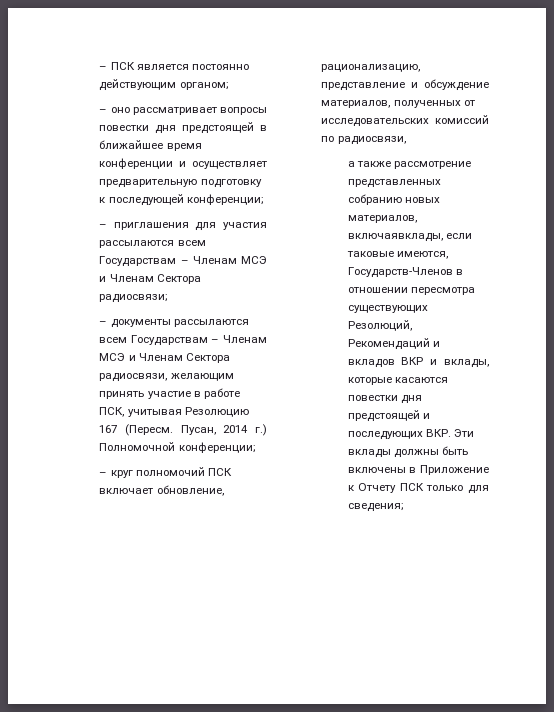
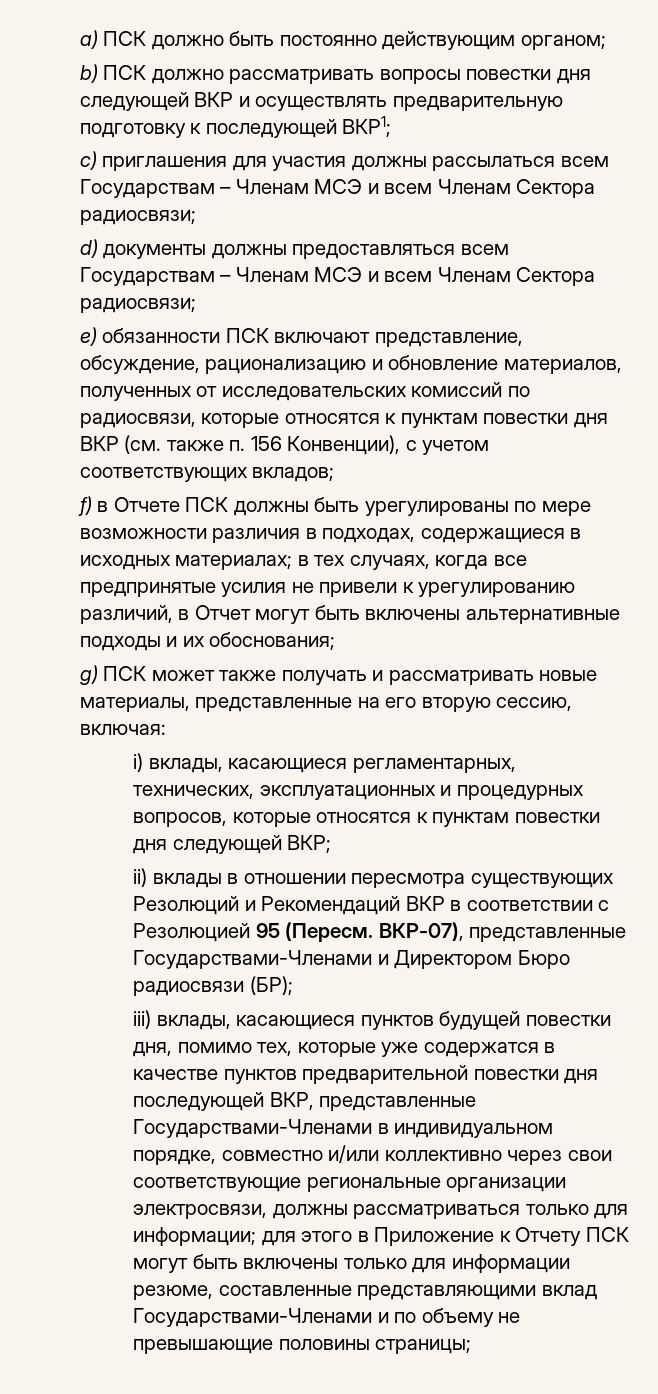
[99,62,189,70] – ПСК является -> [79,30,275,50] a) ПСК должно быть
[99,107,267,115] [99,122,267,134] [99,140,202,151] [99,158,267,169] – оно рассматривает вопросы повестки дня предстоящей в ближайшее время конференции и осуществляет -> [79,64,591,84] [79,92,388,111] b) ПСК должно рассматривать вопросы повестки дня следующей ВКР и осуществлять
[186,194,264,205] [99,224,108,228] конференции; // – -> [342,116,392,137] [79,151,97,170] ВКР1; // c)
[99,240,206,248] [99,256,267,267] [99,274,201,284] [99,294,169,303] [99,319,249,328] [99,335,267,346] [99,353,230,363] [99,373,234,382] [99,388,240,399] [99,407,249,417] [99,424,267,436] [99,442,256,453] [99,467,232,478] [99,485,224,496] [321,64,421,72] [321,79,489,91] рассылаются всем Государствам – Членам МСЭ и Членам Сектора радиосвязи; // – документы рассылаются всем Государствам – Членам МСЭ и Членам Сектора радиосвязи, желающим принять участие в работе ПСК, учитывая Резолюцию 167 (Пересм. Пусан, 2014 г.) Полномочной конференции; // – круг полномочий ПСК включает обновление, рационализацию, представление и обсуждение -> [351,156,609,171] [79,179,596,198] [79,210,196,225] [79,239,509,259] [79,267,596,286] [79,298,196,313] [79,327,523,347] [79,355,499,374] должны рассылаться всем Государствам – Членам МСЭ и всем Членам Сектора радиосвязи; // d) документы должны предоставляться всем Государствам – Членам МСЭ и всем Членам Сектора радиосвязи; // e) обязанности ПСК включают представление, обсуждение, рационализацию и обновление
[347,161,471,169] [347,179,441,188] [347,194,440,205] [347,215,417,223] [347,233,472,242] [346,251,448,259] [347,267,463,278] [347,287,475,295] [347,305,428,313] [347,320,412,331] [347,338,440,350] [347,357,489,368] [347,377,448,385] [347,395,422,404] [347,410,430,422] [347,429,474,440] [347,446,468,458] [347,467,406,473] // а также рассмотрение представленных собранию новых материалов, включаявклады, если таковые имеются, Государств-Членов в отношении пересмотра существующих Резолюций, Рекомендаций и вкладов ВКР и вклады, которые касаются повестки дня предстоящей и последующих ВКР. Эти вклады должны быть включены -> [201,413,608,428] [79,435,490,455] [79,467,335,482] [77,496,591,516] [79,528,582,543] [79,555,527,570] [79,582,576,597] [79,605,620,624] [79,632,336,651] [79,665,598,685] [79,697,573,712] [79,724,166,735] [132,753,516,773] [132,785,584,800] [132,812,600,827] [132,835,332,854] [132,868,614,888] [132,896,610,915] [132,922,627,942] [132,950,570,969] [132,976,293,996] [132,1010,611,1030] [132,1042,556,1057] [132,1065,599,1084] [132,1092,477,1111] [132,1119,554,1138] [132,1145,612,1165] [132,1177,567,1192] [132,1204,629,1219] [132,1227,353,1246] которые относятся к пунктам повестки дня ВКР (см. также п. 156 Конвенции), с учетом соответствующих вкладов; // f) в Отчете ПСК должны быть урегулированы по мере возможности различия в подходах, содержащиеся в исходных материалах; в тех случаях, когда все предпринятые усилия не привели к урегулированию различий, в Отчет могут быть включены альтернативные подходы и их обоснования; // g) ПСК может также получать и рассматривать новые материалы, представленные на его вторую сессию, включая: // i) вклады, касающиеся регламентарных, технических, эксплуатационных и процедурных вопросов, которые относятся к пунктам повестки дня следующей ВКР; // ii) вклады в отношении пересмотра существующих Резолюций и Рекомендаций ВКР в соответствии с Резолюцией 95 (Пересм. ВКР-07), представленные Государствами-Членами и Директором Бюро радиосвязи (БР); // iii) вклады, касающиеся пунктов будущей повестки дня, помимо тех, которые уже содержатся в качестве пунктов предварительной повестки дня последующей ВКР, представленные Государствами-Членами в индивидуальном порядке, совместно и/или коллективно через свои соответствующие региональные организации электросвязи, должны рассматриваться только для информации; для этого
[426,485,489,494] [347,503,404,512] только для сведения; -> [132,1254,570,1273] [132,1285,597,1300] [132,1308,521,1327] [132,1339,472,1354] могут быть включены только для информации резюме, составленные представляющими вклад Государствами-Членами и по объему не превышающие половины страницы;

